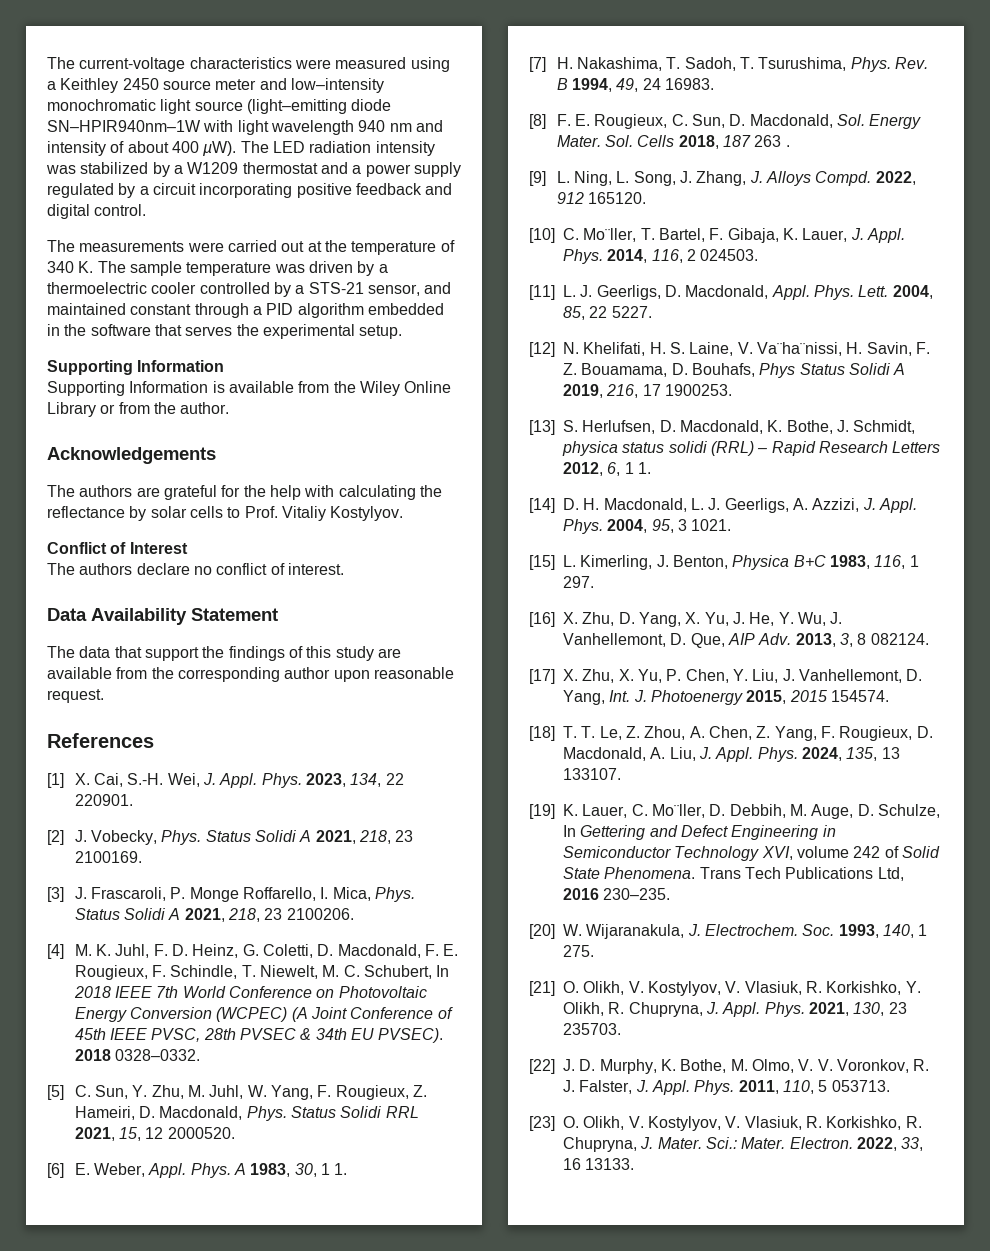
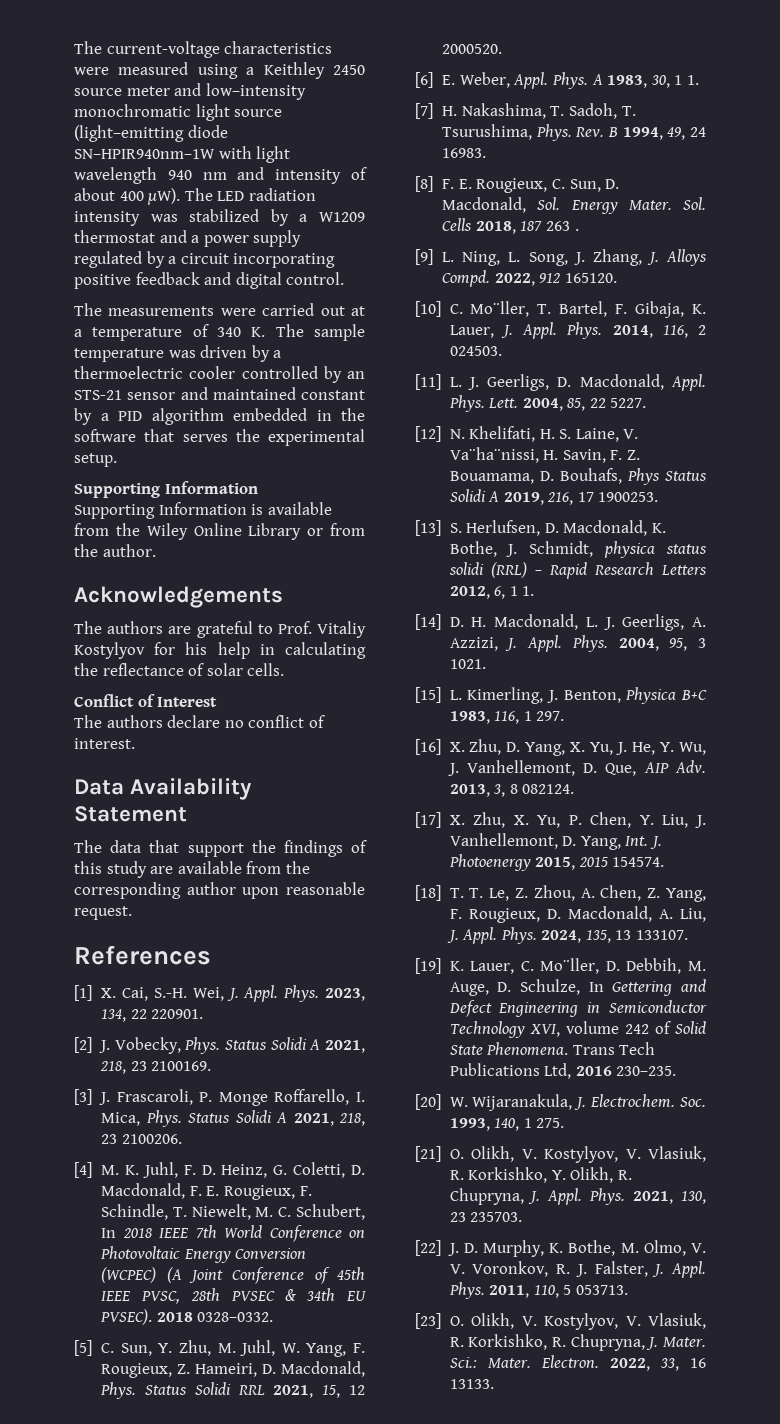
[324,240,347,252] the -> [74,329,82,337] a
[295,282,420,296] a STS-21 sensor, -> [347,371,365,379] [74,390,176,400] an STS-21 sensor
[194,303,249,318] through -> [74,408,92,425] by
[221,485,442,500] [47,506,404,521] for the help with calculating the reflectance by solar cells to Prof. Vitaliy Kostylyov. -> [257,621,366,638] [74,642,366,659] [74,663,285,676] to Prof. Vitaliy Kostylyov for his help in calculating the reflectance of solar cells.

